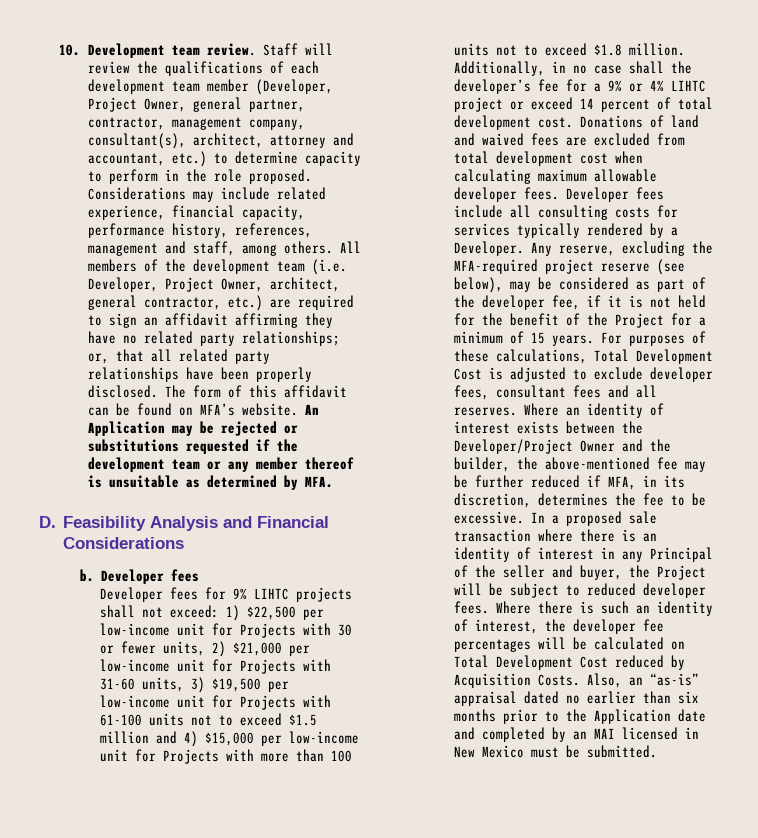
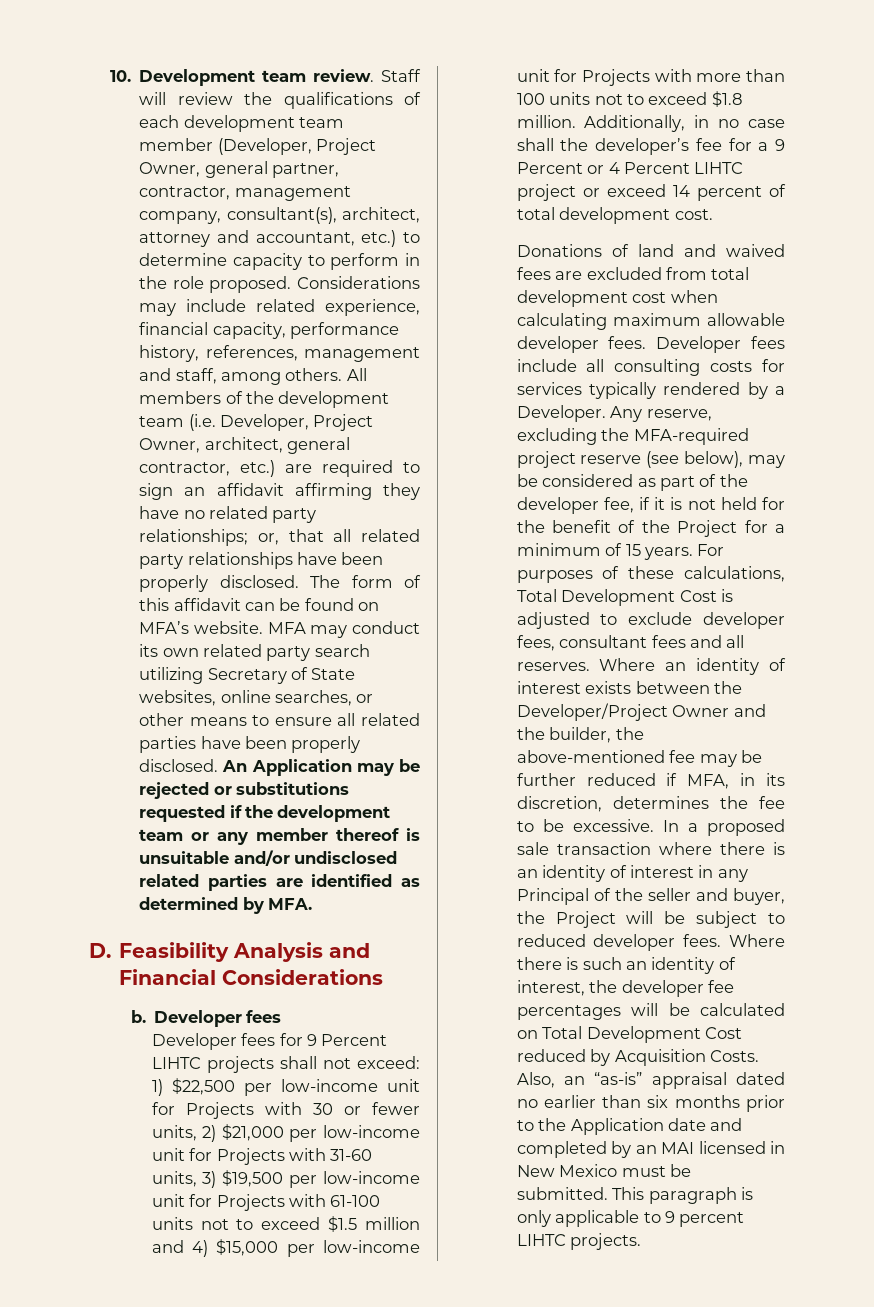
(298, 409) none -> [267,621,420,638] [139,644,370,661] [139,667,356,684] [139,690,374,706] [139,713,421,726] [139,736,361,753] [139,759,219,772] MFA may conduct its own related party search utilizing Secretary of State websites, online searches, or other means to ensure all related parties have been properly disclosed.
(179, 481) none -> [233,850,398,866] [139,874,393,891] and/or undisclosed related parties are identified
[233,588,248,600] 9% -> [306,1034,388,1046] 9 Percent
[608,80,665,92] 9% or 4% -> [775,139,785,151] [516,162,690,174] 9 Percent or 4 Percent
(574, 122) none -> (713, 214) //
(658, 751) none -> [612,1187,753,1204] [516,1210,745,1227] [516,1233,642,1250] This paragraph is only applicable to 9 percent LIHTC projects.

